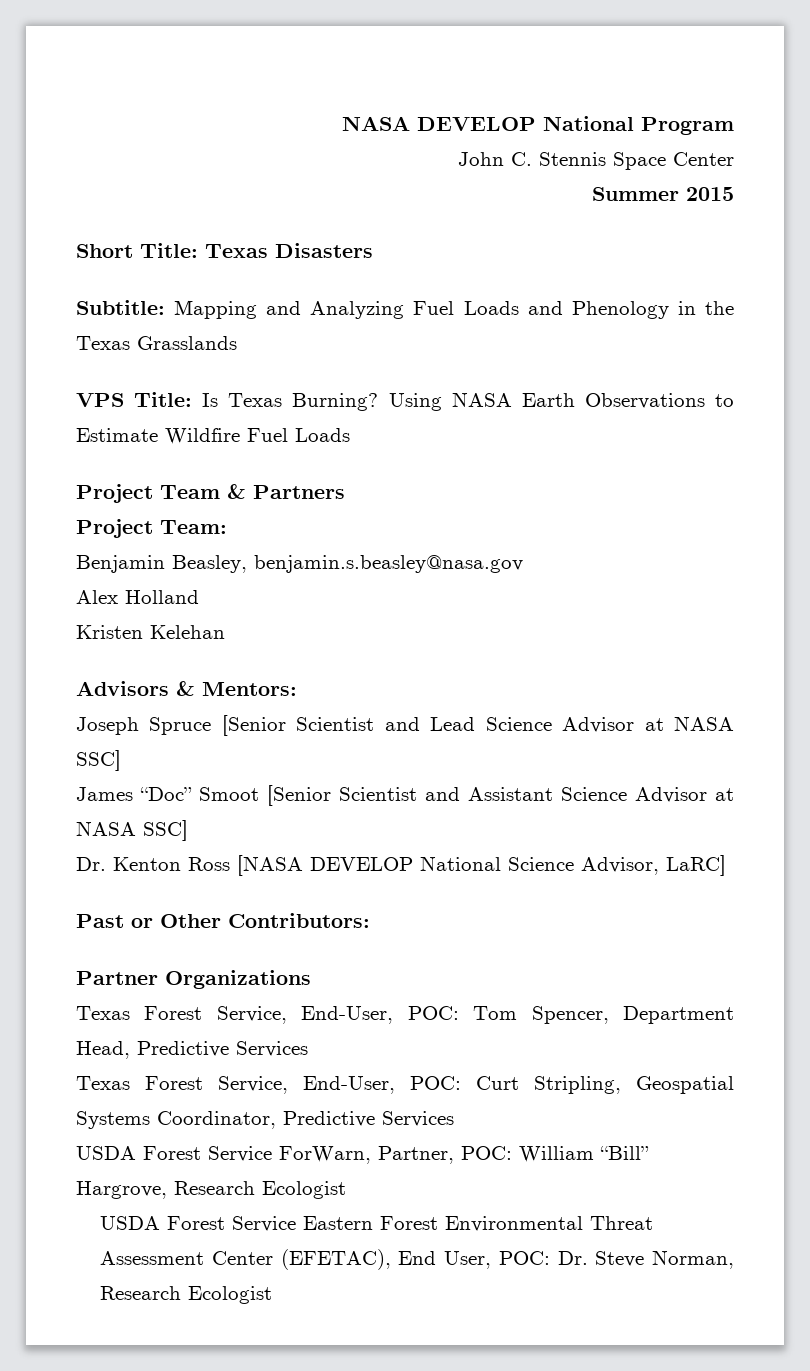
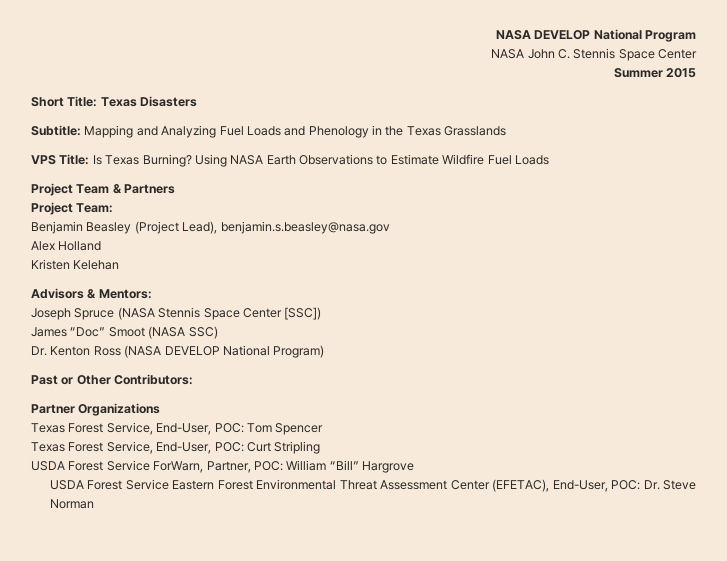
(734, 126) none -> [491,49,525,59] NASA
[172,555,247,573] Beasley, -> [86,221,218,234] Beasley (Project Lead),
[221,715,735,736] [76,750,121,771] [76,785,734,806] [76,820,188,841] [Senior Scientist and Lead Science Advisor at NASA SSC] // James “Doc” Smoot [Senior Scientist and Assistant Science Advisor at NASA SSC] -> [117,307,322,320] [31,326,218,339] (NASA Stennis Space Center [SSC]) // James “Doc” Smoot (NASA SSC)
[237,855,726,876] [NASA DEVELOP National Science Advisor, LaRC] -> [124,345,325,358] (NASA DEVELOP National Program)
[531,1006,735,1024] [76,1041,308,1059] Spencer, Department Head, Predictive Services -> [275,423,324,435] Spencer
[534,1076,734,1094] [76,1111,454,1129] Stripling, Geospatial Systems Coordinator, Predictive Services -> [274,441,321,454] Stripling
[76,1181,346,1199] Hargrove, Research Ecologist -> [362,461,414,473] Hargrove
[398,1251,492,1269] End User, -> [552,480,608,492] End-User,
[652,1250,734,1269] [100,1286,273,1304] Norman, Research Ecologist -> [49,499,94,509] Norman

